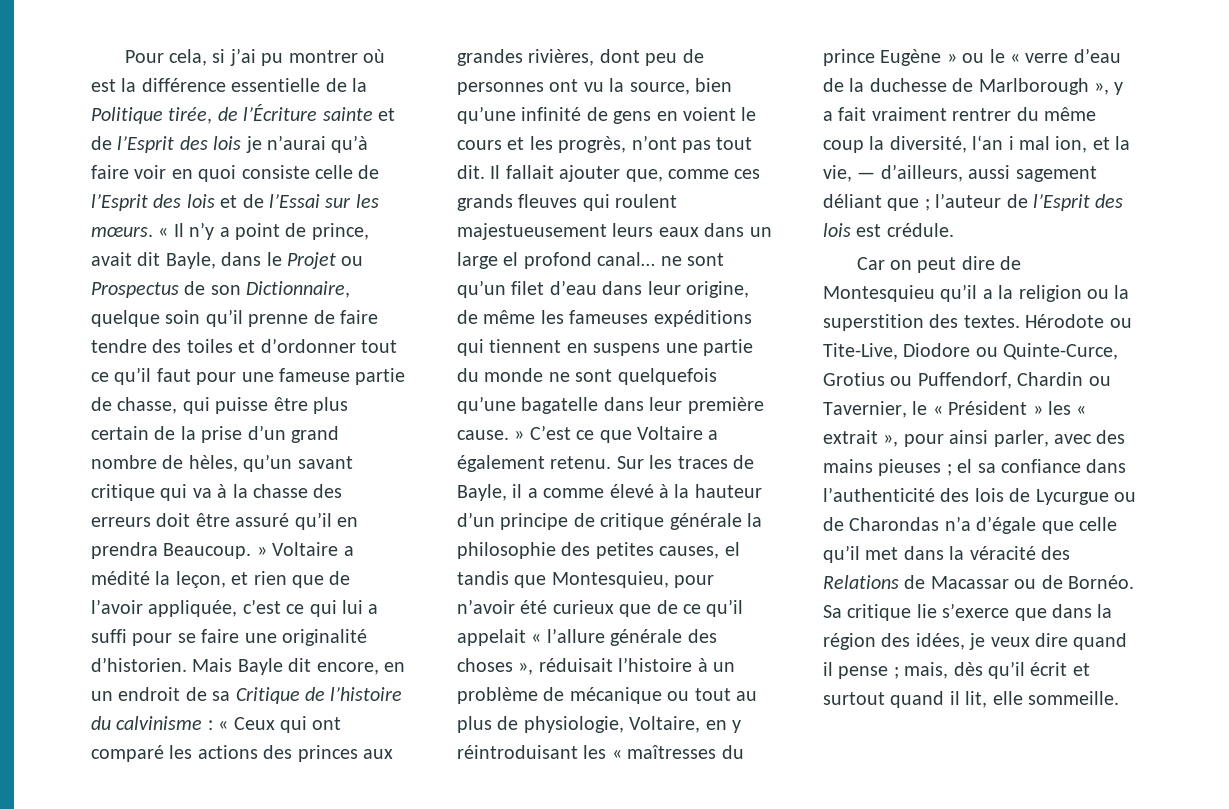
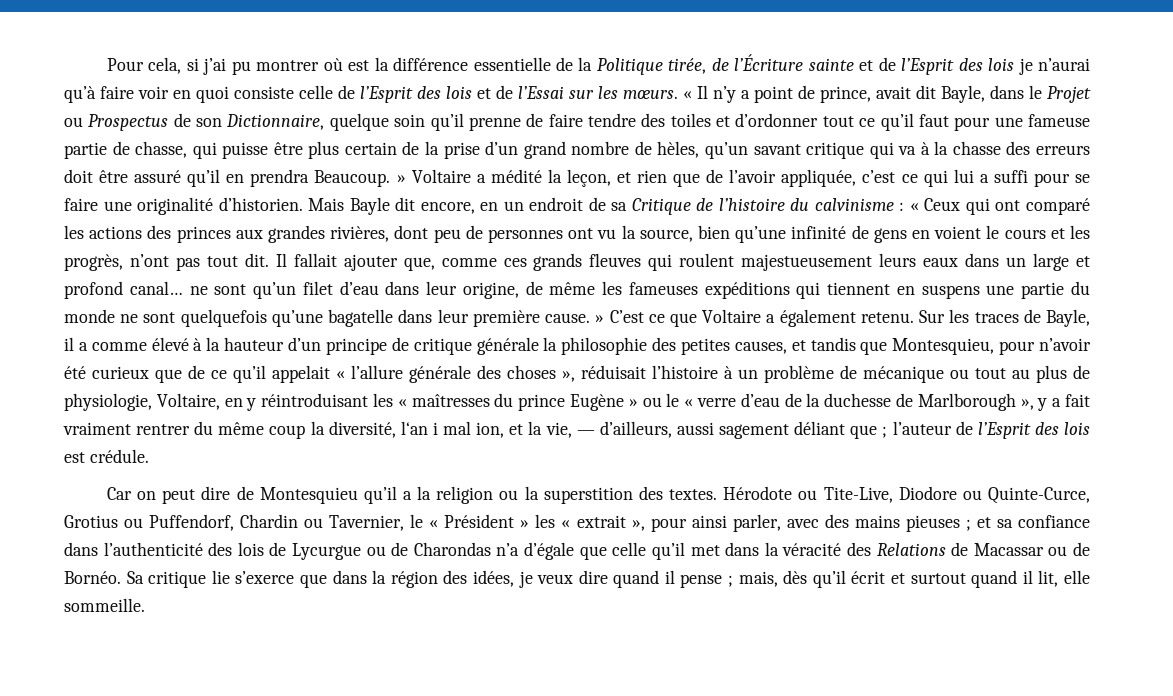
[503,252,519,266] el -> [1076,256,1091,267] et
[724,542,740,556] el -> [791,340,806,351] et
[957,459,973,473] el -> [976,517,991,528] et

